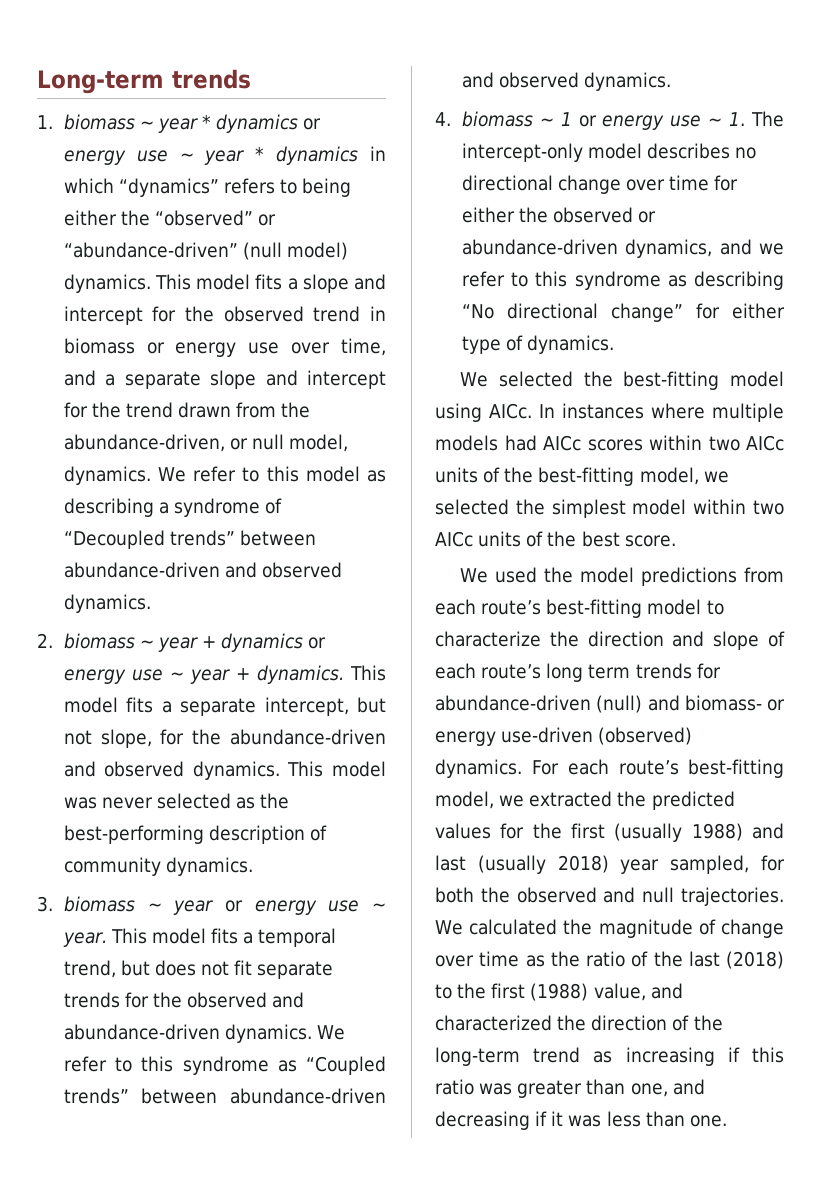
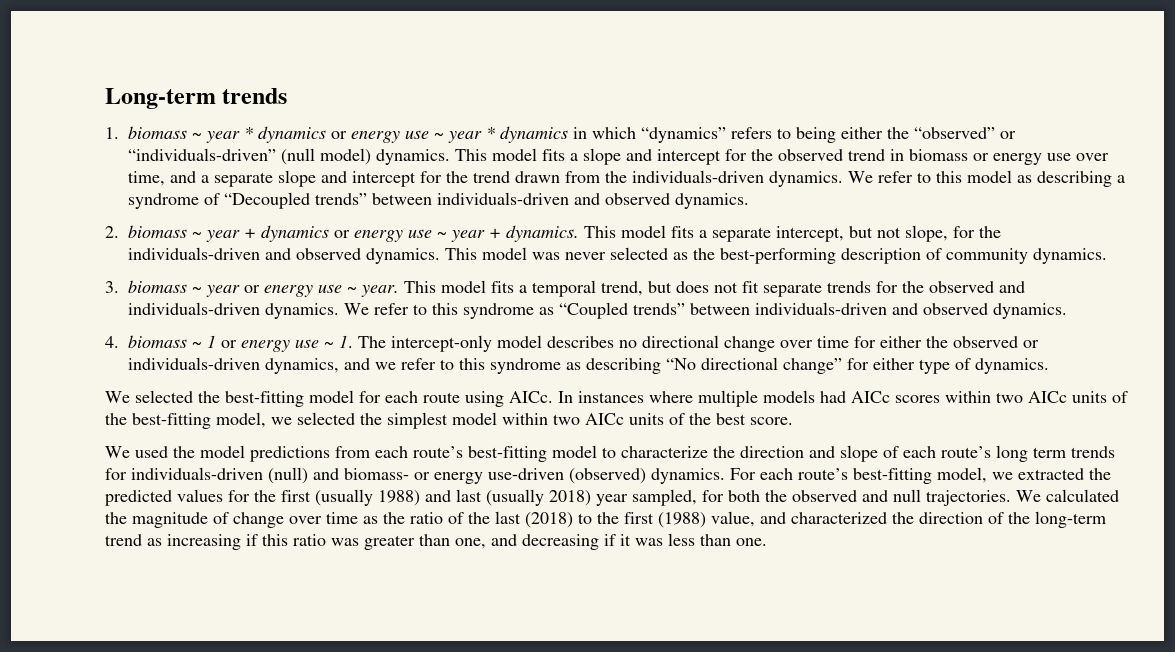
[63,242,238,258] “abundance-driven” -> [128,148,276,161] “individuals-driven”
[63,434,349,452] abundance-driven, or null model, -> [632,170,764,183] individuals-driven
[63,562,220,578] abundance-driven -> [437,192,569,205] individuals-driven
[230,729,387,745] abundance-driven -> [128,247,260,260] individuals-driven
[63,1024,220,1040] abundance-driven -> [128,302,260,315] individuals-driven
[230,1088,386,1104] abundance-driven -> [755,302,887,315] individuals-driven
[461,239,618,255] abundance-driven -> [128,357,260,370] individuals-driven
(784, 379) none -> [359,391,460,403] for each route
[435,695,591,711] abundance-driven -> [131,467,263,480] individuals-driven

